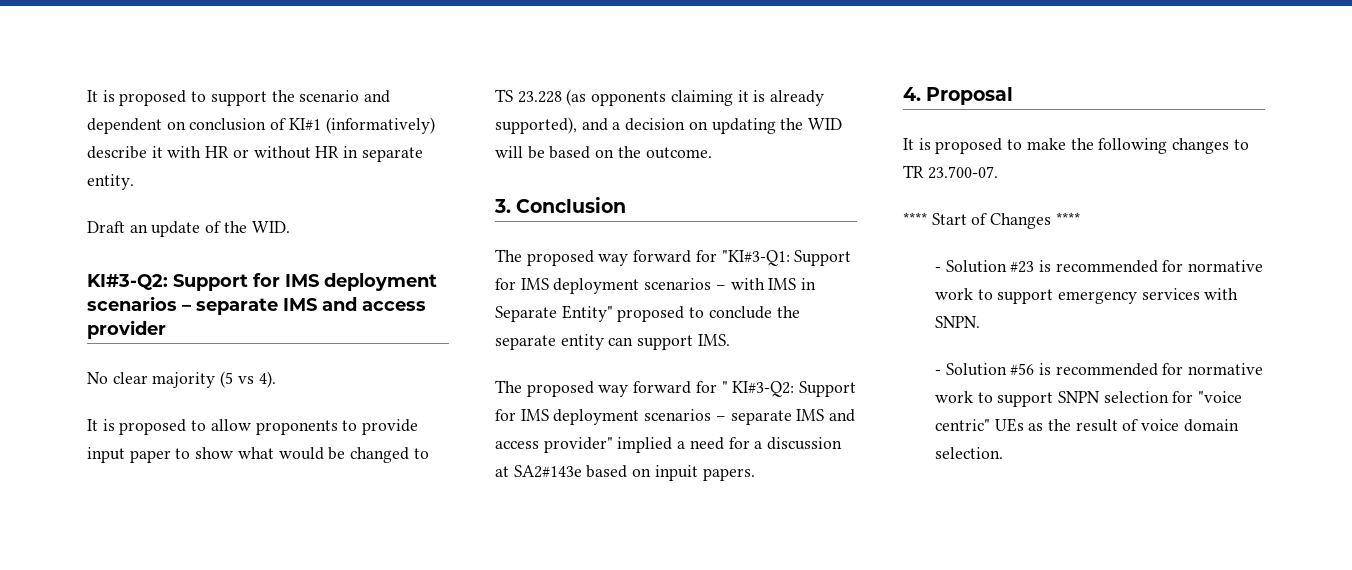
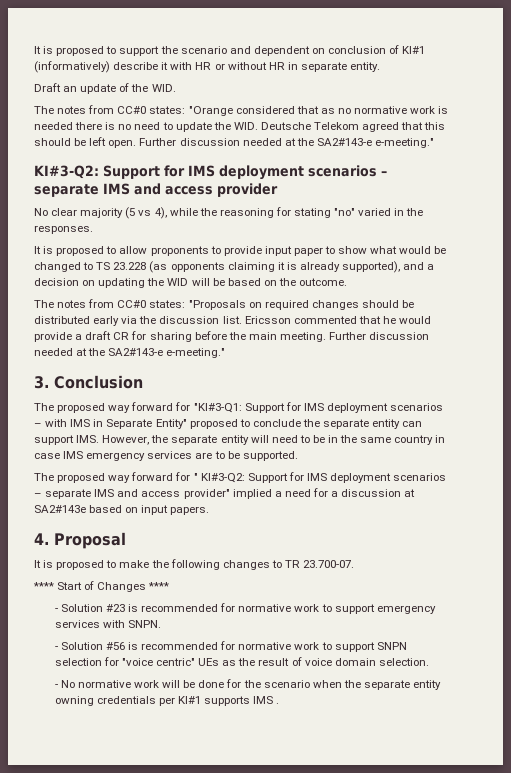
(290, 227) none -> [34,105,449,116] [34,122,446,132] [34,137,435,148] // The notes from CC#0 states: "Orange considered that as no normative work is needed there is no need to update the WID. Deutsche Telekom agreed that this should be left open. Further discussion needed at the SA2#143-e e-meeting."
[258,371,276,388] 4). -> [154,207,424,219] [34,225,93,234] 4), while the reasoning for stating "no" varied in the responses.
(712, 153) none -> [34,299,415,310] [34,316,432,326] [34,331,430,342] [34,348,226,358] // The notes from CC#0 states: "Proposals on required changes should be distributed early via the discussion list. Ericsson commented that he would provide a draft CR for sharing before the main meeting. Further discussion needed at the SA2#143-e e-meeting."
(730, 340) none -> [102,435,446,445] [34,451,298,461] However, the separate entity will need to be in the same country in case IMS emergency services are to be supported.
[654,465,698,481] inpuit -> [141,505,169,515] input
(1003, 453) none -> [54,679,442,690] [54,696,280,706] // - No normative work will be done for the scenario when the separate entity owning credentials per KI#1 supports IMS .

